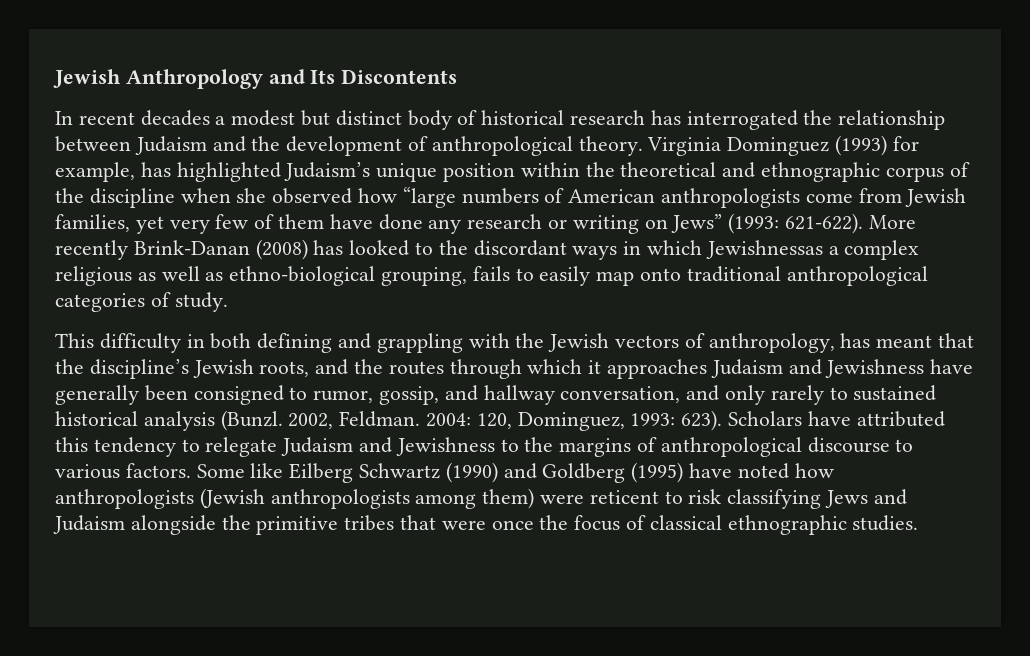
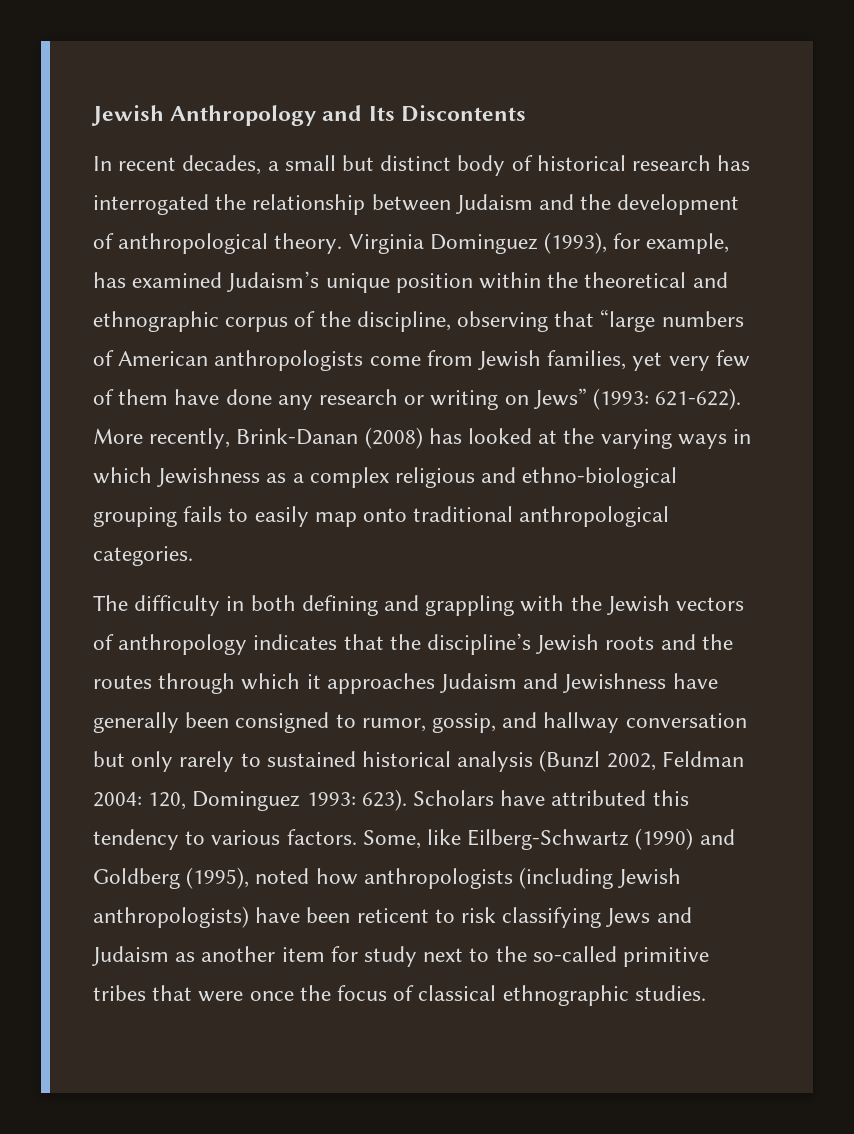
[140,110,296,126] decades a modest -> [182,155,336,175] decades, a small
[835,135,888,156] (1993) -> [544,232,608,254] (1993),
[176,162,281,182] highlighted -> [132,272,223,288] examined
[89,188,398,208] discipline when she observed how -> [356,311,595,332] discipline, observing that
[55,240,128,260] recently -> [149,428,231,449] recently,
[415,240,567,256] to the discordant -> [538,428,672,449] at the varying
[705,240,823,259] Jewishnessas -> [157,467,287,487] Jewishness as
[137,266,468,286] as well as ethno-biological grouping, -> [481,467,678,488] [93,507,177,527] and ethno-biological grouping
[55,292,228,312] [55,333,94,348] categories of study. // This -> [93,546,193,566] [93,595,128,611] categories. // The
[708,333,933,353] anthropology, has meant -> [118,634,338,655] anthropology indicates
[259,361,310,377] roots, -> [605,636,655,650] roots
[560,385,720,403] conversation, and -> [625,713,747,728] [93,751,125,767] conversation but
[220,410,421,431] (Bunzl. 2002, Feldman. -> [539,750,744,772] (Bunzl 2002, Feldman
[517,412,625,431] Dominguez, -> [192,791,301,811] Dominguez
[205,437,914,457] [55,463,441,483] relegate Judaism and Jewishness to the margins of anthropological discourse to various factors. Some like Eilberg Schwartz -> [211,829,630,850] various factors. Some, like Eilberg-Schwartz
[631,462,733,483] (1995) have -> [186,867,250,889] (1995),
[199,488,585,509] (Jewish anthropologists among them) were -> [519,867,682,889] [93,906,351,928] (including Jewish anthropologists) have been
[130,515,251,535] alongside the -> [175,946,617,967] as another item for study next to the so-called

